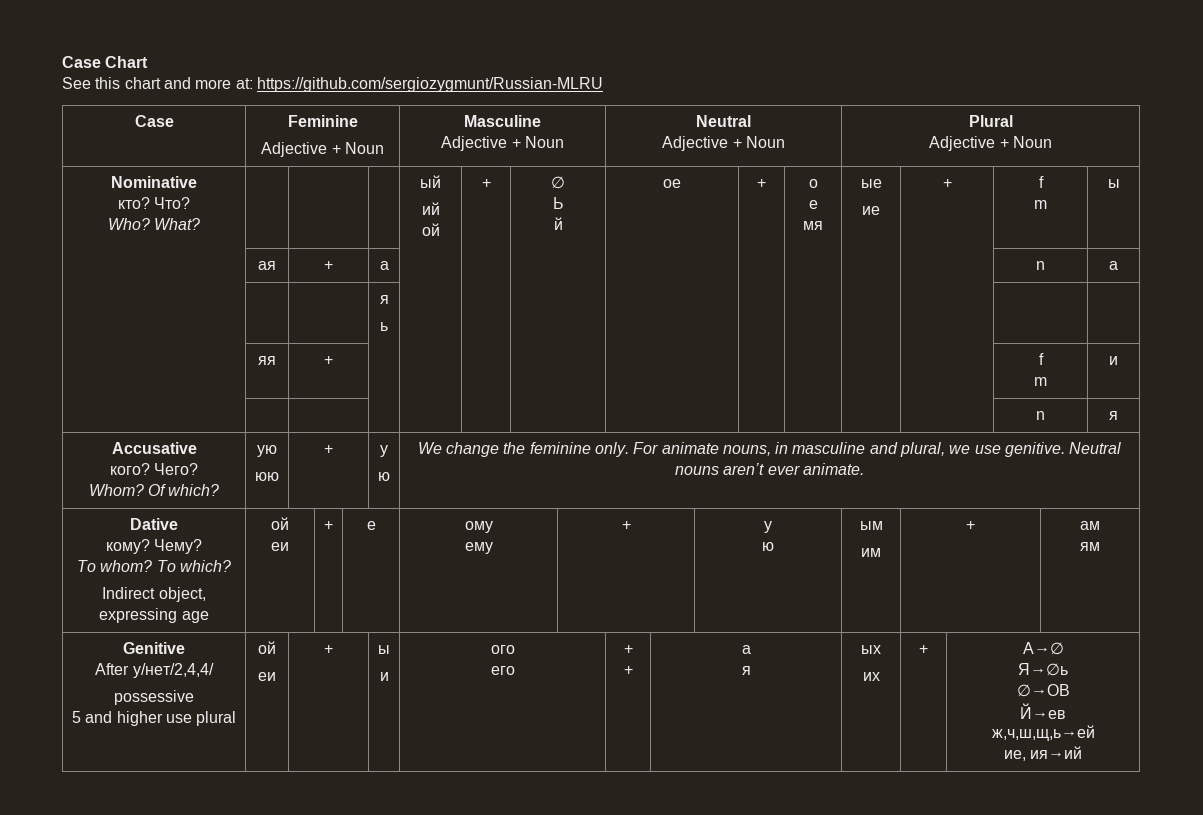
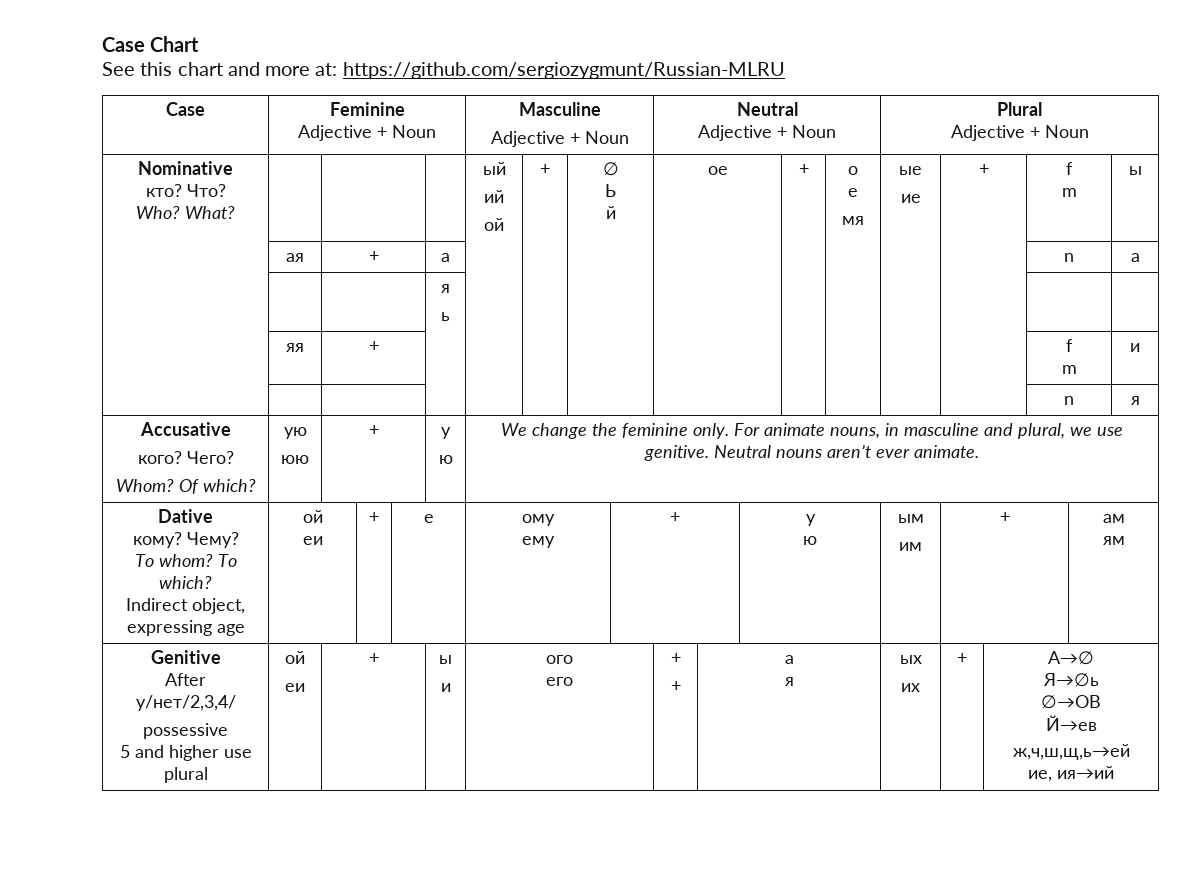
[132,663,214,678] у/нет/2,4,4/ -> [135,695,236,711] у/нет/2,3,4/

